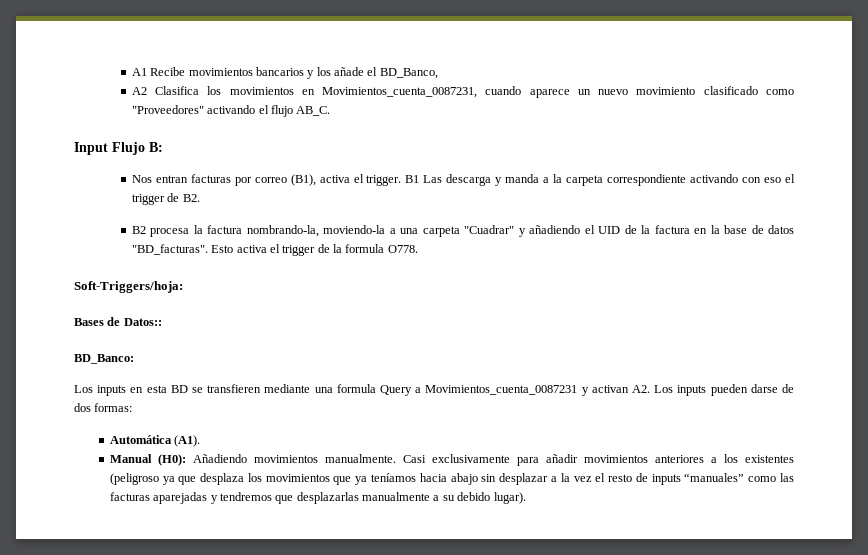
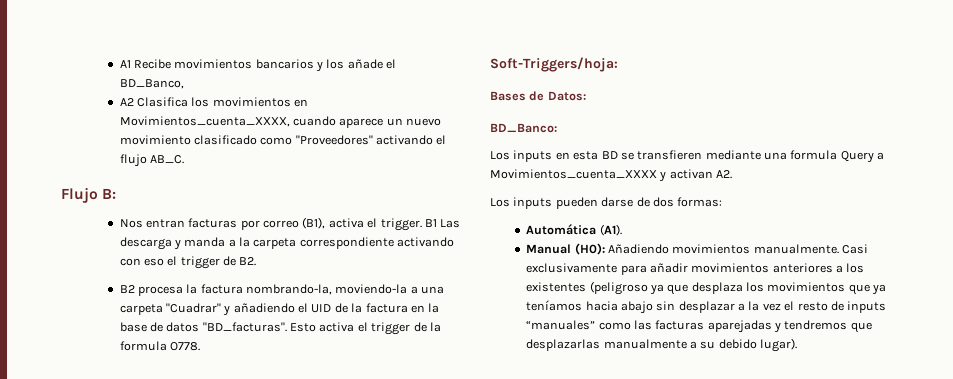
[322,87,478,98] Movimientos_cuenta_0087231, -> [119,116,290,127] Movimientos_cuenta_XXXX,
[74,142,108,155] Input -> (184, 159) none
[123,318,162,326] Datos:: -> [547,91,586,101] Datos:
[425,385,578,395] Movimientos_cuenta_0087231 -> [490,169,657,179] Movimientos_cuenta_XXXX
(650, 389) none -> (733, 174) //

